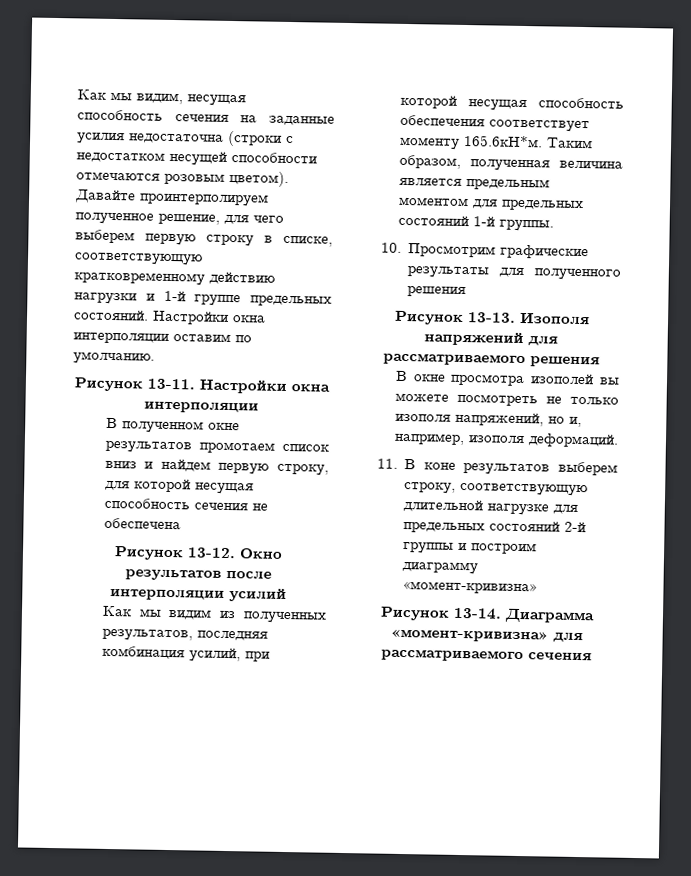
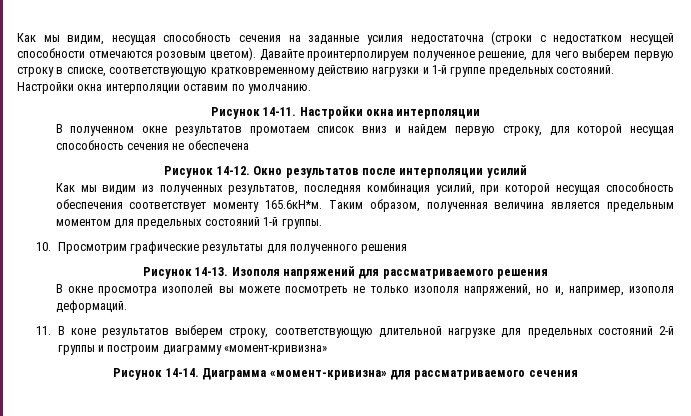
[146,378,195,390] 13-11. -> [263,107,297,116] 14-11.
[187,547,236,559] 13-12. -> [216,166,250,175] 14-12.
[467,312,516,323] 13-13. -> [195,267,229,276] 14-13.
[452,607,502,620] 13-14. -> [165,368,199,377] 14-14.

